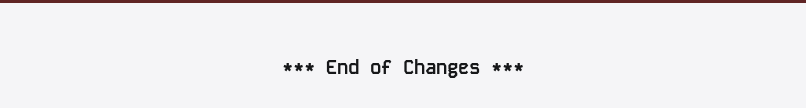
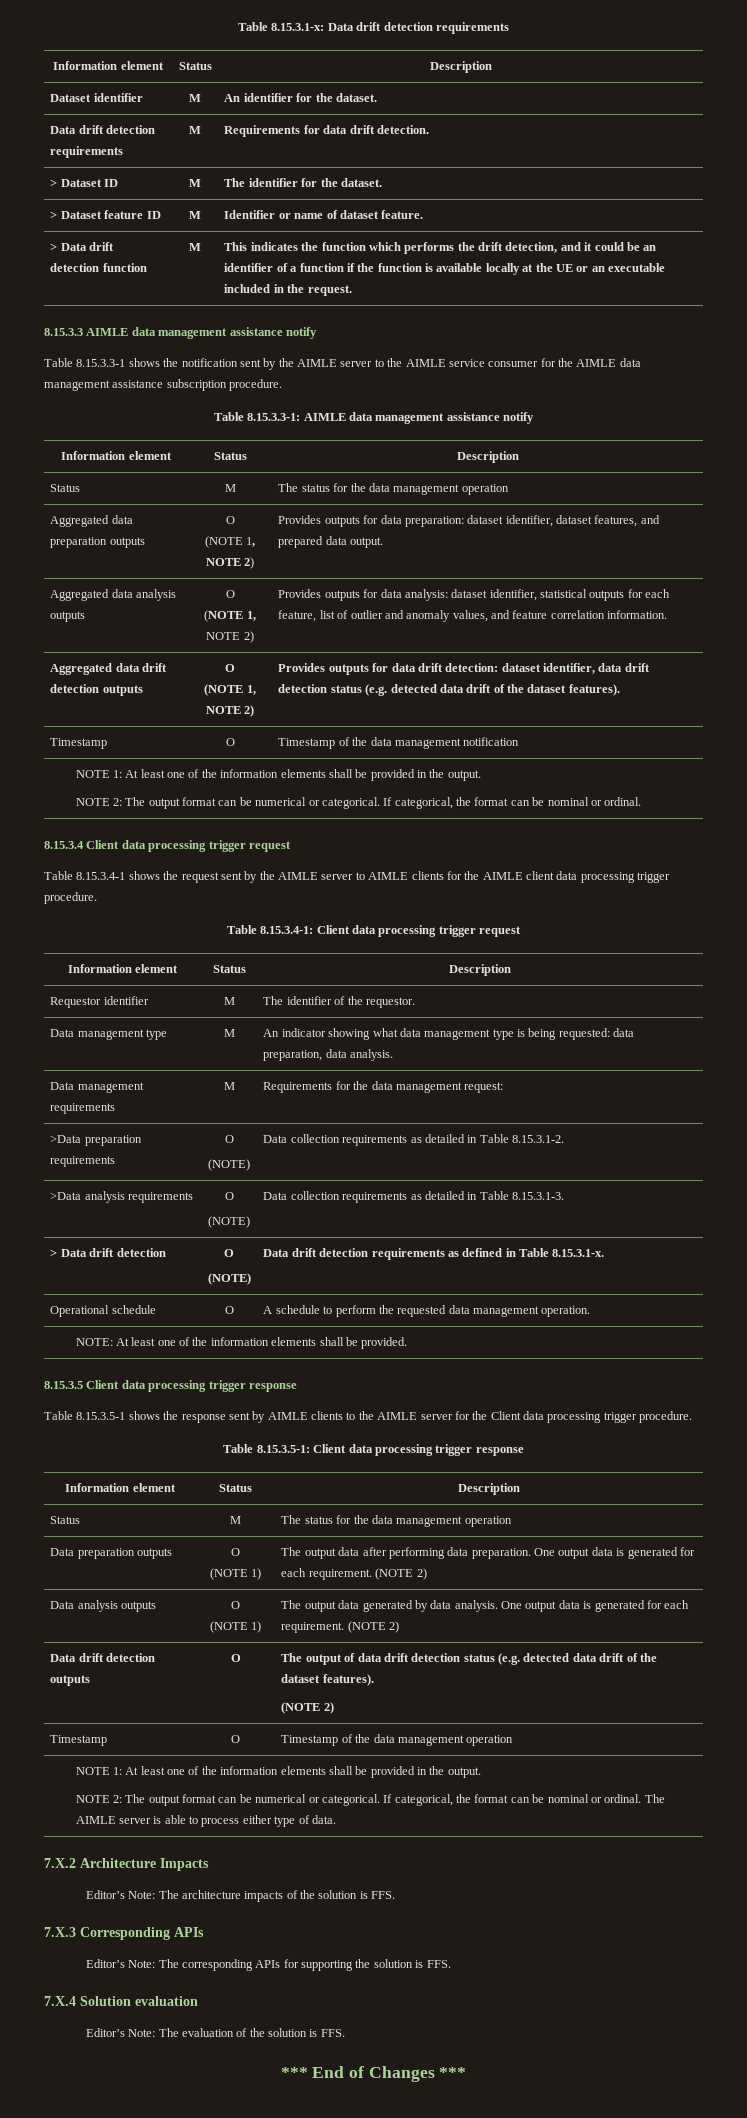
(282, 68) none -> [238,22,509,34] [53,61,164,70] [178,62,212,70] [429,61,492,73] [50,93,143,102] [188,94,201,102] [224,93,377,102] [50,125,156,134] [50,146,124,158] [188,126,201,134] [224,125,429,137] [50,179,119,187] [188,179,201,187] [224,178,382,187] [50,210,161,219] [188,211,201,219] [224,210,424,219] [50,242,115,251] [50,263,147,272] [188,243,201,251] [224,242,657,254] [224,263,666,275] [224,284,352,296] [44,327,317,339] [44,358,641,370] [44,379,283,391] [213,412,535,424] [61,451,172,460] [213,452,247,460] [456,451,519,463] [50,484,81,492] [224,484,236,492] [278,483,509,495] [50,515,133,527] [50,537,145,548] [225,516,235,524] [204,536,256,548] [205,557,255,569] [278,515,660,527] [278,536,384,548] [50,589,177,601] [50,611,86,622] [225,590,235,598] [204,610,256,622] [206,631,254,643] [278,589,671,601] [278,610,668,622] [50,663,168,675] [50,684,143,696] [224,664,235,672] [204,684,256,696] [205,705,255,717] [278,663,650,675] [278,684,620,696] [50,738,108,749] [225,738,235,746] [278,737,520,749] [75,769,481,781] [75,797,642,809] [44,840,291,852] [44,871,671,883] [44,892,97,904] [226,925,522,937] [67,964,179,973] [212,965,246,973] [449,964,512,976] [50,996,149,1008] [223,997,235,1005] [263,996,415,1008] [50,1029,168,1040] [223,1029,235,1037] [263,1028,635,1040] [263,1049,394,1061] [50,1082,144,1093] [50,1103,116,1114] [223,1082,235,1090] [263,1081,504,1093] [50,1135,142,1146] [50,1156,116,1167] [224,1135,234,1143] [207,1159,250,1171] [263,1134,565,1146] [50,1191,194,1203] [224,1192,234,1200] [207,1216,250,1228] [263,1191,565,1203] [50,1248,166,1257] [223,1249,234,1257] [207,1273,251,1285] [263,1248,605,1260] [50,1305,156,1317] [224,1306,234,1314] [263,1305,591,1317] [75,1337,408,1349] [44,1380,297,1392] [44,1411,693,1423] [223,1444,524,1456] [65,1483,176,1492] [218,1484,252,1492] [458,1483,520,1495] [50,1516,81,1524] [229,1516,241,1524] [281,1515,512,1527] [50,1548,173,1559] [230,1548,240,1556] [209,1568,262,1580] [281,1547,695,1559] [281,1568,427,1580] [50,1600,157,1612] [230,1601,240,1609] [209,1621,262,1633] [281,1600,690,1612] [281,1621,400,1633] [50,1653,156,1662] [50,1675,91,1686] [230,1654,241,1662] [281,1653,657,1665] [281,1674,374,1686] [281,1702,334,1714] [50,1735,108,1746] [230,1735,240,1743] [281,1734,514,1746] [75,1766,481,1778] [75,1794,665,1806] [75,1815,336,1827] [44,1858,209,1871] [85,1890,396,1902] [44,1927,204,1940] [85,1959,451,1971] [44,1996,198,2006] [85,2028,345,2037] Table 8.15.3.1-x: Data drift detection requirements // Information element | Status | Description // Dataset identifier | M | An identifier for the dataset. // Data drift detection requirements | M | Requirements for data drift detection. // > Dataset ID | M | The identifier for the dataset. // > Dataset feature ID | M | Identifier or name of dataset feature. // > Data drift detection function | M | This indicates the function which performs the drift detection, and it could be an identifier of a function if the function is available locally at the UE or an executable included in the request. // 8.15.3.3 AIMLE data management assistance notify // Table 8.15.3.3-1 shows the notification sent by the AIMLE server to the AIMLE service consumer for the AIMLE data management assistance subscription procedure. // Table 8.15.3.3-1: AIMLE data management assistance notify // Information element | Status | Description // Status | M | The status for the data management operation // Aggregated data preparation outputs | O // (NOTE 1, NOTE 2) | Provides outputs for data preparation: dataset identifier, dataset features, and prepared data output. // Aggregated data analysis outputs | O // (NOTE 1, NOTE 2) | Provides outputs for data analysis: dataset identifier, statistical outputs for each feature, list of outlier and anomaly values, and feature correlation information. // Aggregated data drift detection outputs | O // (NOTE 1, NOTE 2) | Provides outputs for data drift detection: dataset identifier, data drift detection status (e.g. detected data drift of the dataset features). // Timestamp | O | Timestamp of the data management notification // NOTE 1: At least one of the information elements shall be provided in the output. // NOTE 2: The output format can be numerical or categorical. If categorical, the format can be nominal or ordinal. // 8.15.3.4 Client data processing trigger request // Table 8.15.3.4-1 shows the request sent by the AIMLE server to AIMLE clients for the AIMLE client data processing trigger procedure. // Table 8.15.3.4-1: Client data processing trigger request // Information element | Status | Description // Requestor identifier | M | The identifier of the requestor. // Data management type | M | An indicator showing what data management type is being requested: data preparation, data analysis. // Data management requirements | M | Requirements for the data management request: // >Data preparation requirements | O // (NOTE) | Data collection requirements as detailed in Table 8.15.3.1-2. // >Data analysis requirements | O // (NOTE) | Data collection requirements as detailed in Table 8.15.3.1-3. // > Data drift detection | O // (NOTE) | Data drift detection requirements as defined in Table 8.15.3.1-x. // Operational schedule | O | A schedule to perform the requested data management operation. // NOTE: At least one of the information elements shall be provided. // 8.15.3.5 Client data processing trigger response // Table 8.15.3.5-1 shows the response sent by AIMLE clients to the AIMLE server for the Client data processing trigger procedure. // Table 8.15.3.5-1: Client data processing trigger response // Information element | Status | Description // Status | M | The status for the data management operation // Data preparation outputs | O // (NOTE 1) | The output data after performing data preparation. One output data is generated for each requirement. (NOTE 2) // Data analysis outputs | O // (NOTE 1) | The output data generated by data analysis. One output data is generated for each requirement. (NOTE 2) // Data drift detection outputs | O | The output of data drift detection status (e.g. detected data drift of the dataset features). // (NOTE 2) // Timestamp | O | Timestamp of the data management operation // NOTE 1: At least one of the information elements shall be provided in the output. // NOTE 2: The output format can be numerical or categorical. If categorical, the format can be nominal or ordinal. The AIMLE server is able to process either type of data. // 7.X.2 Architecture Impacts // Editor’s Note: The architecture impacts of the solution is FFS. // 7.X.3 Corresponding APIs // Editor’s Note: The corresponding APIs for supporting the solution is FFS. // 7.X.4 Solution evaluation // Editor’s Note: The evaluation of the solution is FFS. //

